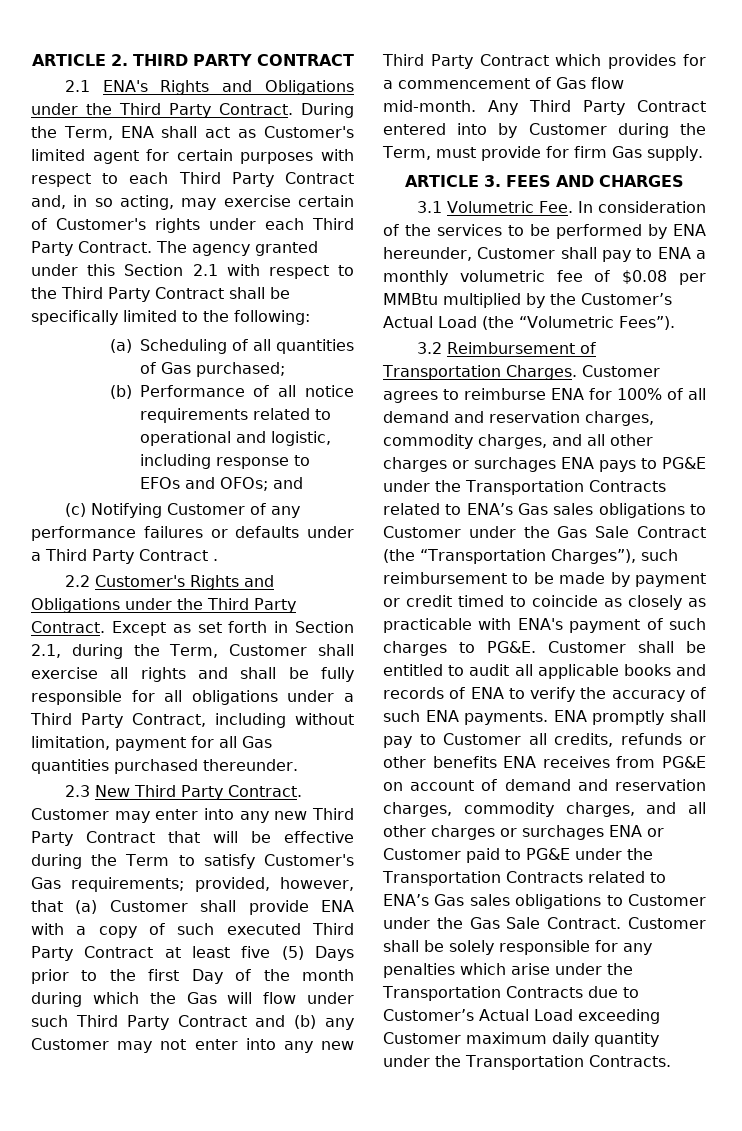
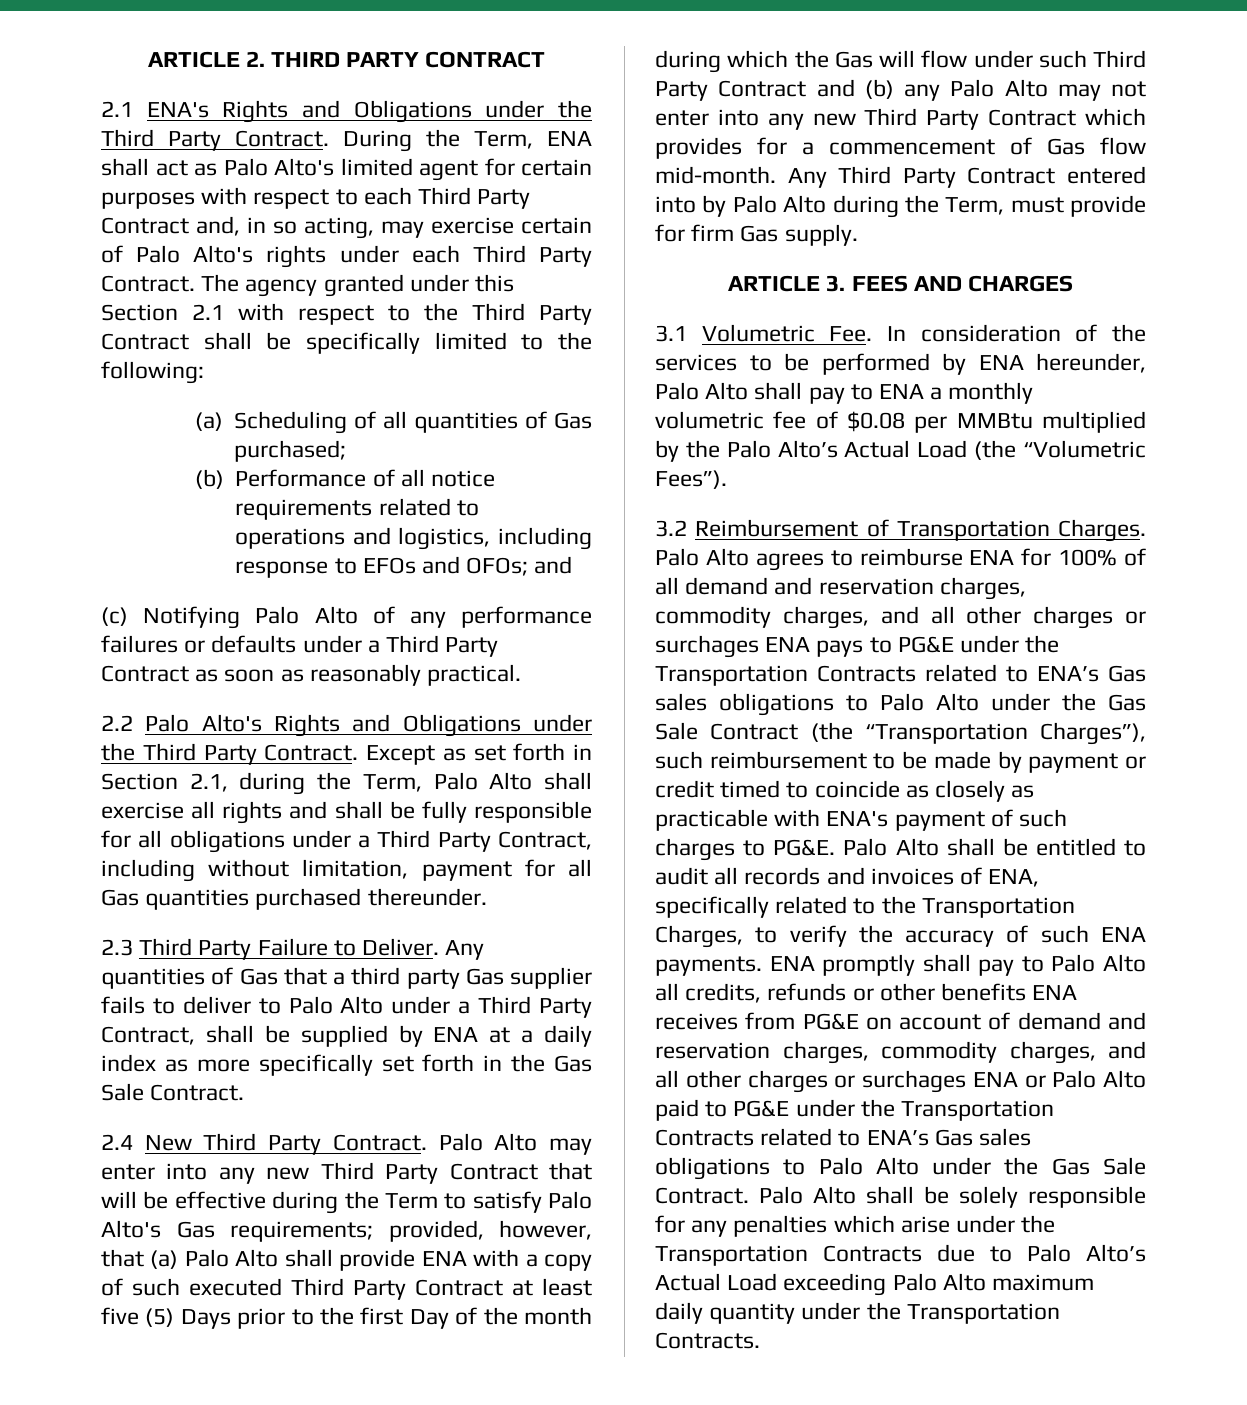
[264,126,354,138] Customer's -> [223,158,334,176] Palo Alto's
[56,218,146,230] Customer's -> [136,245,254,263] Palo Alto's
[139,431,331,446] operational and logistic, -> [235,527,491,550] operations and logistics,
[166,503,245,515] Customer -> [255,606,358,624] Palo Alto
[213,559,218,561] . -> [195,664,522,686] as soon as reasonably practical.
[94,575,185,587] Customer's -> [145,714,262,732] Palo Alto's
[229,644,308,656] Customer -> [433,772,533,790] Palo Alto
(90, 791) none -> [139,938,485,960] [101,967,592,989] [101,996,592,1018] [101,1025,592,1047] [101,1054,592,1076] [101,1083,245,1101] [101,1134,133,1150] Third Party Failure to Deliver. Any quantities of Gas that a third party Gas supplier fails to deliver to Palo Alto under a Third Party Contract, shall be supplied by ENA at a daily index as more specifically set forth in the Gas Sale Contract. // 2.4
[31,808,109,820] Customer -> [438,1133,538,1151] Palo Alto
[264,854,354,866] Customer's -> [548,1191,592,1209] [101,1220,161,1238] Palo Alto's
[109,900,188,912] Customer -> [184,1249,279,1267] Palo Alto
[31,1038,109,1050] Customer -> [950,79,1048,97] Palo Alto
[528,123,607,135] Customer -> [732,195,827,213] Palo Alto
[477,247,556,259] Customer -> [655,382,749,400] Palo Alto
[581,293,672,305] Customer’s -> [726,440,838,458] Palo Alto’s
[581,365,660,377] Customer -> [655,548,749,566] Palo Alto
[383,526,461,538] Customer -> [880,693,979,711] Palo Alto
[548,641,626,653] Customer -> [843,838,939,856] Palo Alto
[537,664,706,679] [383,687,504,699] applicable books and records of ENA -> [744,867,1040,887] [655,896,1075,918] [655,925,743,948] records and invoices of ENA, specifically related to the Transportation Charges,
[443,733,521,745] Customer -> [1051,954,1146,972] Palo Alto
[383,848,461,860] Customer -> [1052,1070,1146,1088] Palo Alto
[628,894,706,906] Customer -> [818,1157,919,1175] Palo Alto
[628,917,706,929] Customer -> [759,1186,856,1204] Palo Alto
[383,1009,474,1021] Customer’s -> [1027,1244,1146,1262] Palo Alto’s
[383,1032,461,1044] Customer -> [892,1273,986,1291] Palo Alto

